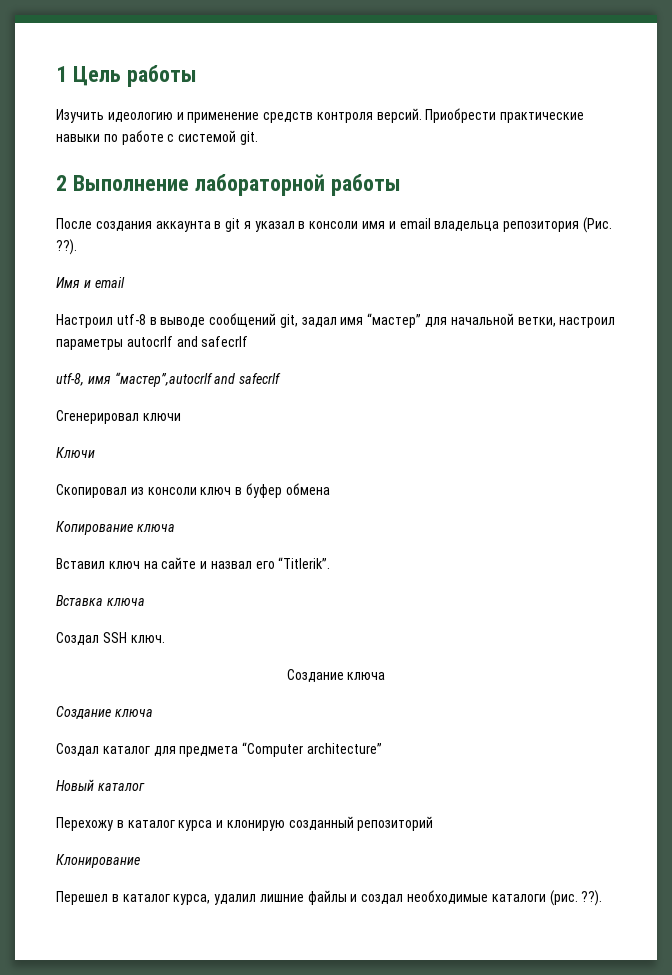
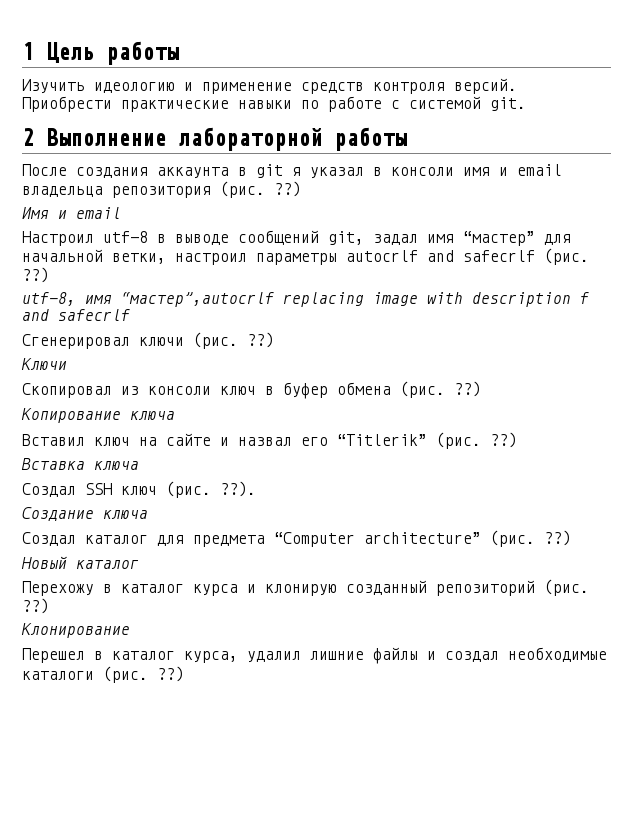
[582,217,612,233] [56,239,77,255] (Рис. ??). -> [220,181,301,198] (рис. ??)
(249, 341) none -> [544,248,589,265] [22,267,49,283] (рис. ??)
(213, 379) none -> [283,292,589,307] replacing image with description f
(181, 417) none -> [193,332,274,349] (рис. ??)
(330, 489) none -> [400,381,481,398] (рис. ??)
[278,557,331,569] “Titlerik”. -> [337,432,517,449] “Titlerik” (рис. ??)
[130,635,165,643] [286,669,386,682] ключ. // Создание ключа -> [121,481,256,498] ключ (рис. ??).
(382, 748) none -> [490,530,571,547] (рис. ??)
(434, 823) none -> [544,579,589,596] [22,598,49,614] (рис. ??)
[581,890,603,906] ??). -> [157,666,184,682] ??)

